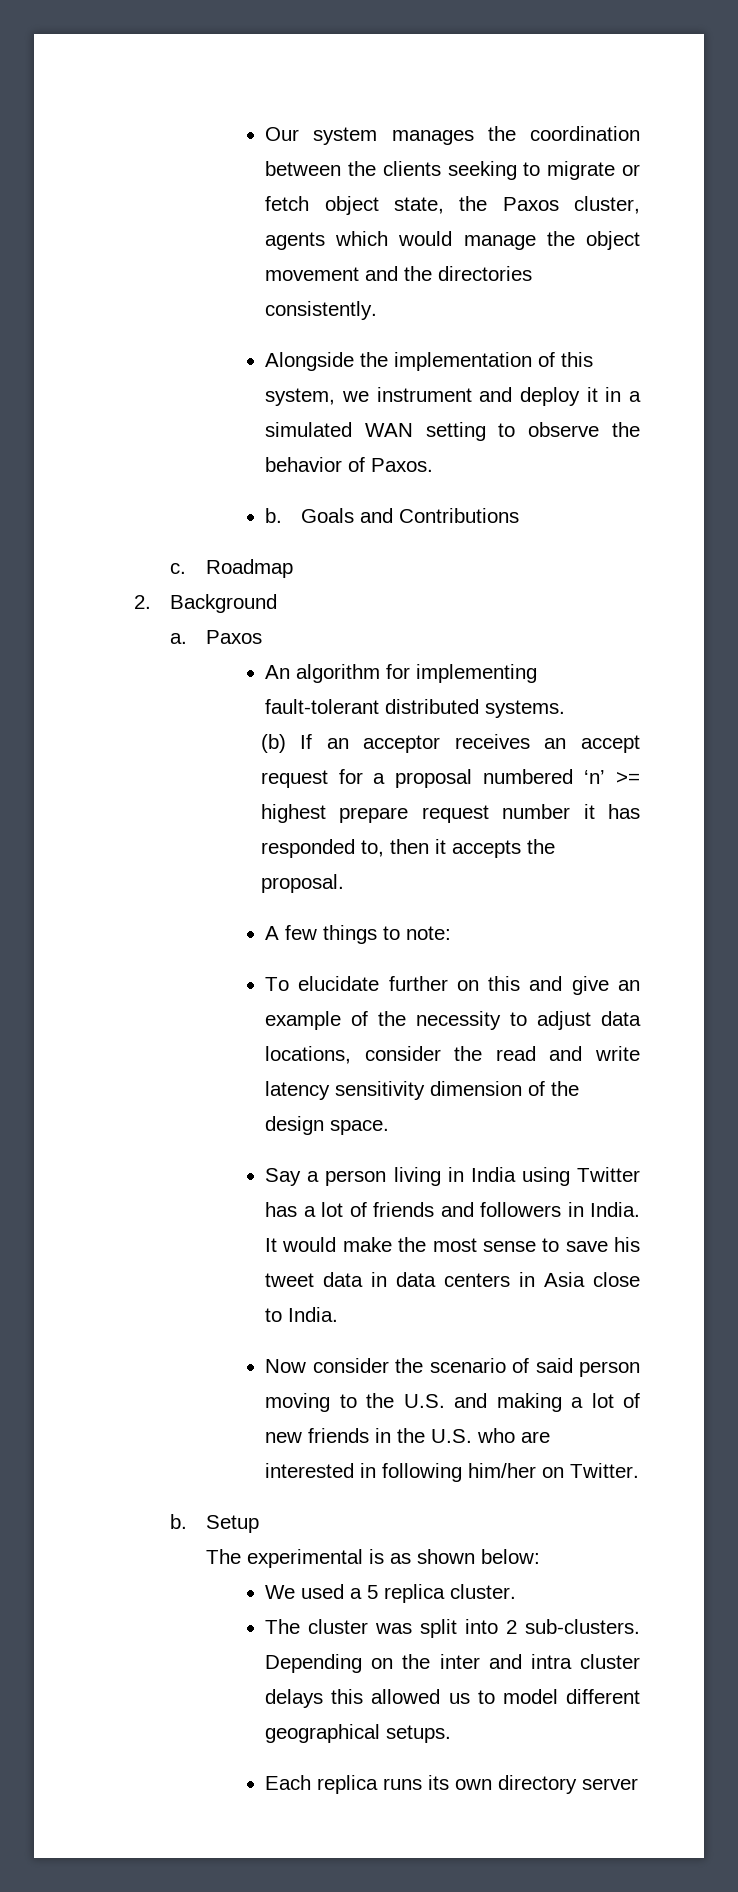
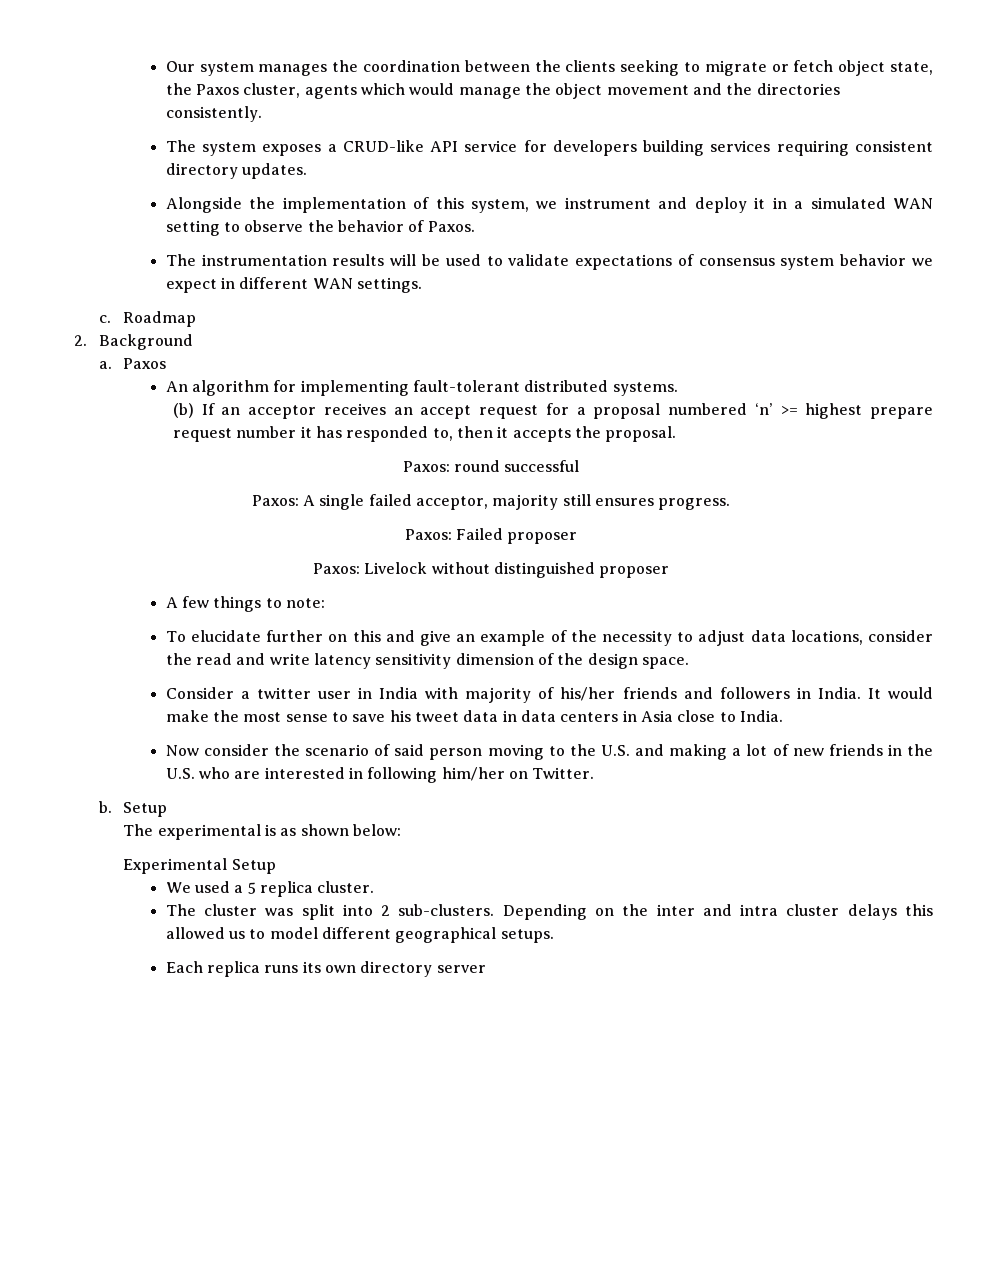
(378, 310) none -> [165,140,934,156] [165,163,308,179] // The system exposes a CRUD-like API service for developers building services requiring consistent directory updates.
[265,508,520,523] b. Goals and Contributions -> [165,254,933,270] [165,277,423,293] The instrumentation results will be used to validate expectations of consensus system behavior we expect in different WAN settings.
(344, 883) none -> [402,460,580,472] [251,494,731,510] [404,528,578,544] [312,562,670,578] // Paxos: round successful // Paxos: A single failed acceptor, majority still ensures progress. // Paxos: Failed proposer // Paxos: Livelock without distinguished proposer
[265,1167,640,1186] [265,1202,367,1217] Say a person living in India using Twitter has a lot of -> [165,687,616,703] Consider a twitter user in India with majority of his/her
(541, 1556) none -> [123,858,276,874] // Experimental Setup

